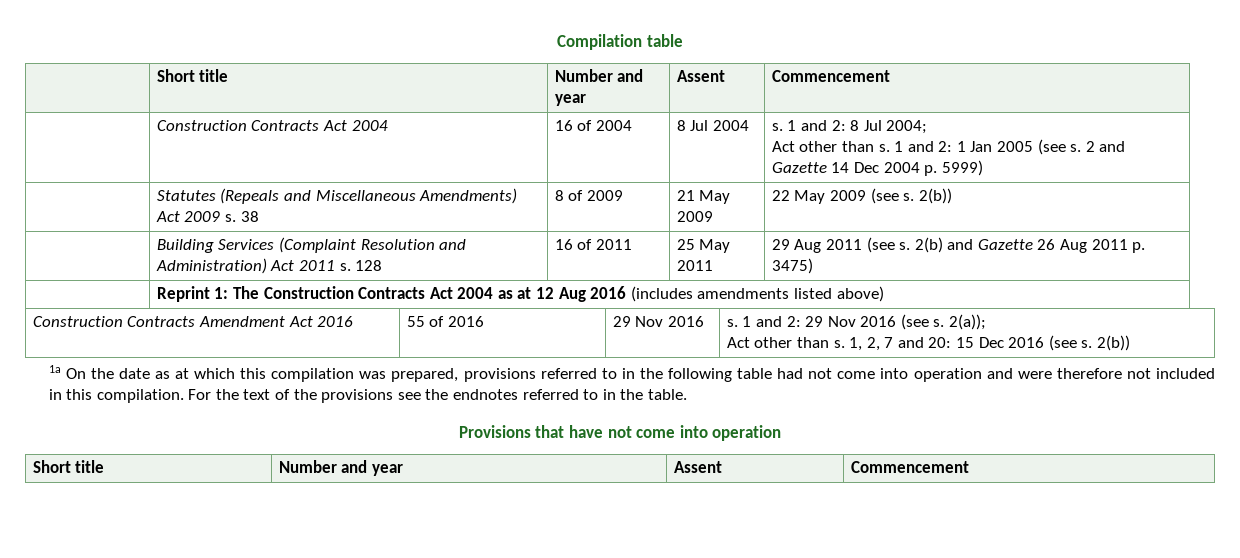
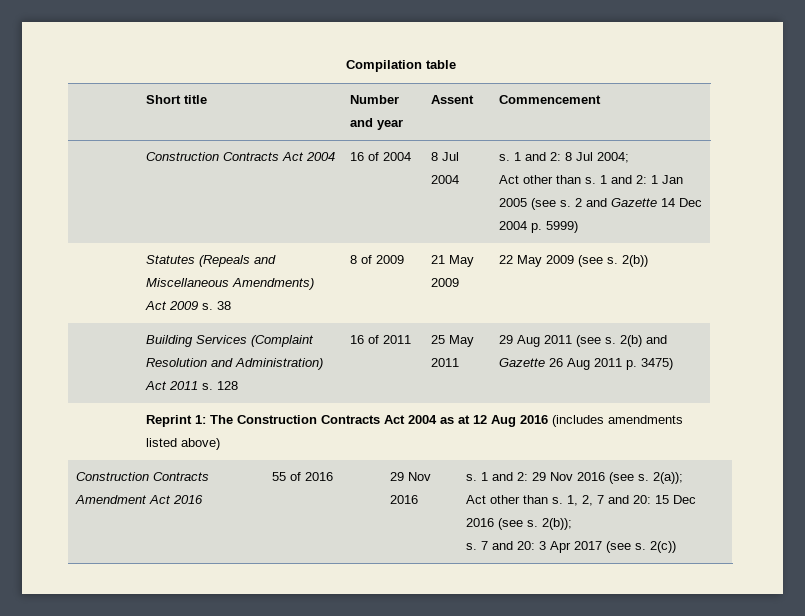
[1097,335,1131,351] [48,365,1215,382] [48,389,687,403] [458,425,782,441] [32,460,105,473] [278,460,403,476] [673,461,722,473] [850,461,969,473] 2(b)) // 1a On the date as at which this compilation was prepared, provisions referred to in the following table had not come into operation and were therefore not included in this compilation. For the text of the provisions see the endnotes referred to in the table. // Provisions that have not come into operation // Short title | Number and year | Assent | Commencement -> [541,518,572,530] [465,541,676,553] 2(b)); // s. 7 and 20: 3 Apr 2017 (see s. 2(c))

